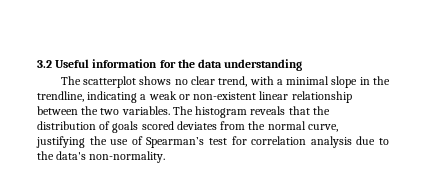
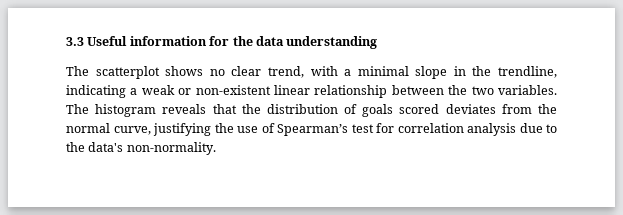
[37,60,52,68] 3.2 -> [66,37,84,46] 3.3

